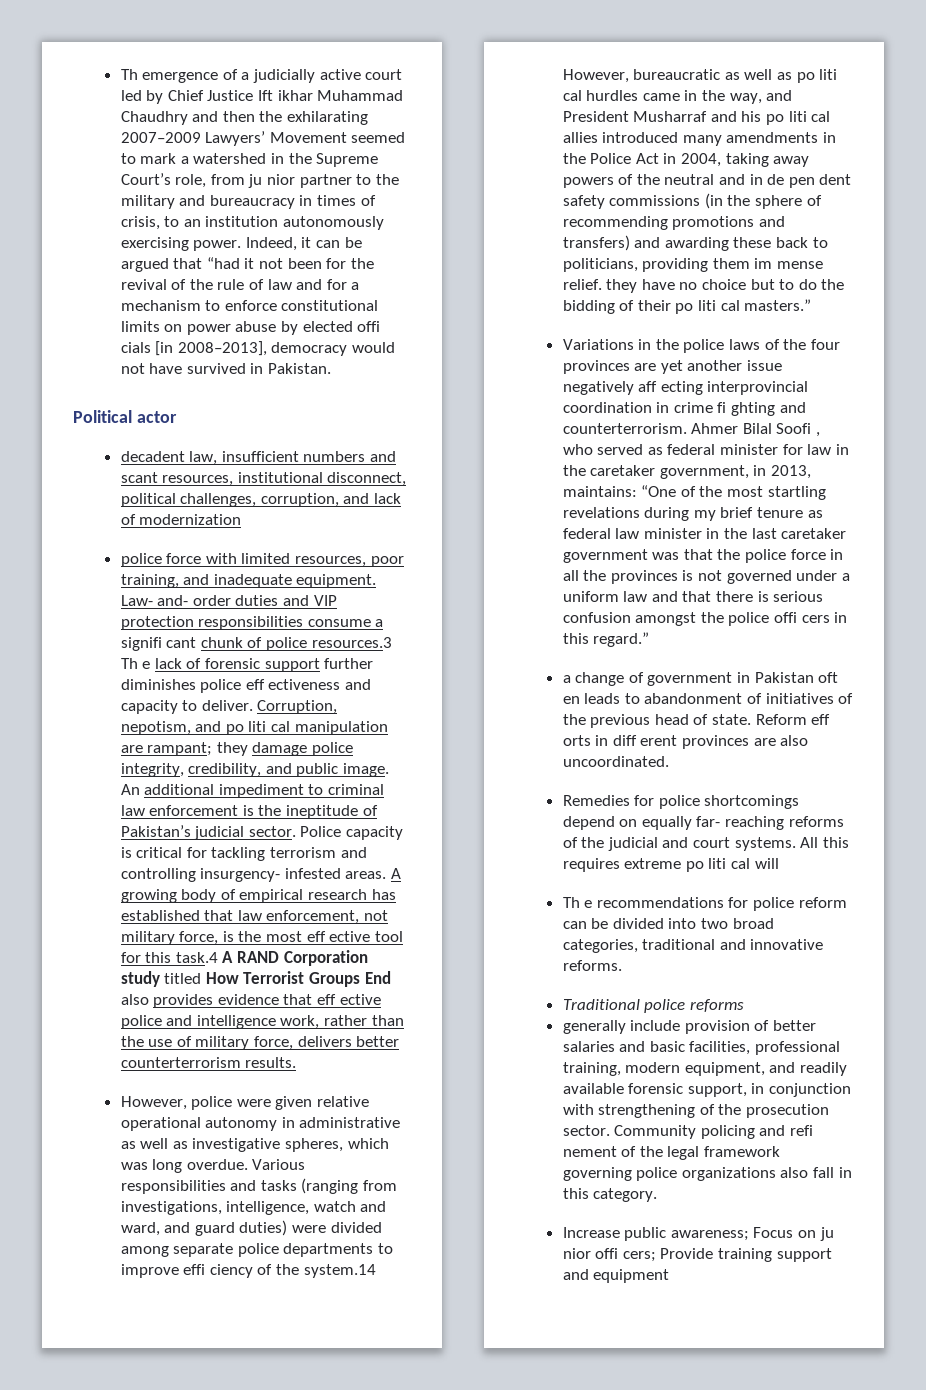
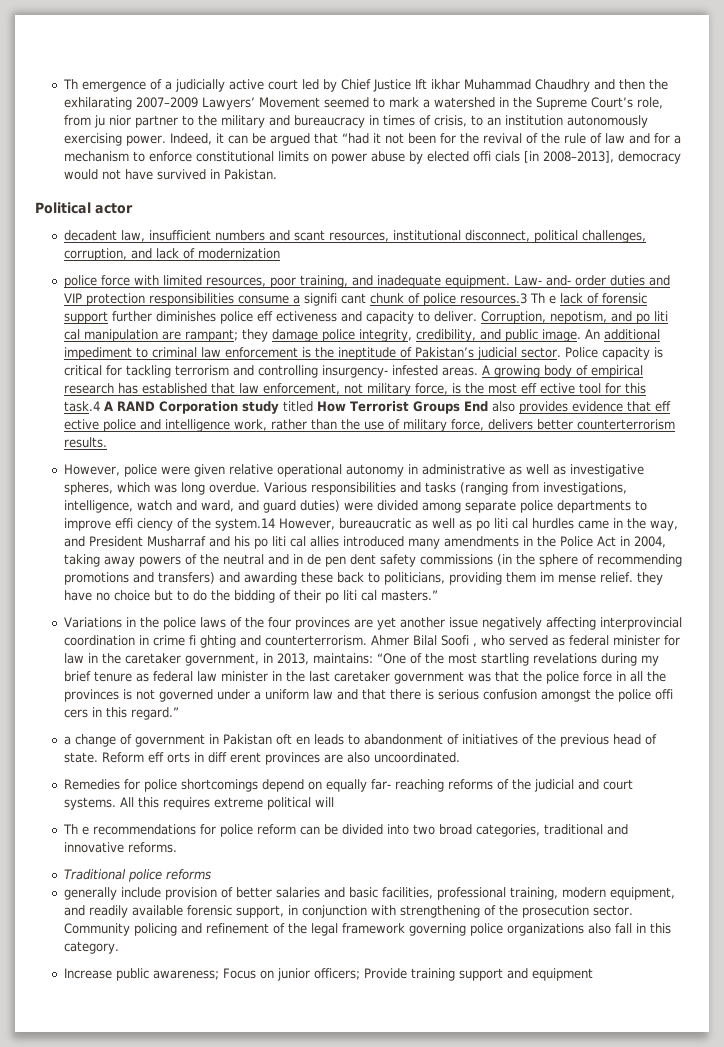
[638,381,703,395] aff ecting -> [545,617,596,630] affecting
[685,858,751,872] po liti cal -> [266,797,311,810] political
[790,1125,814,1136] [562,1146,617,1157] refi nement -> [205,923,269,934] refinement
[819,1227,834,1241] [562,1248,656,1262] ju nior offi cers; -> [276,968,360,981] junior officers;

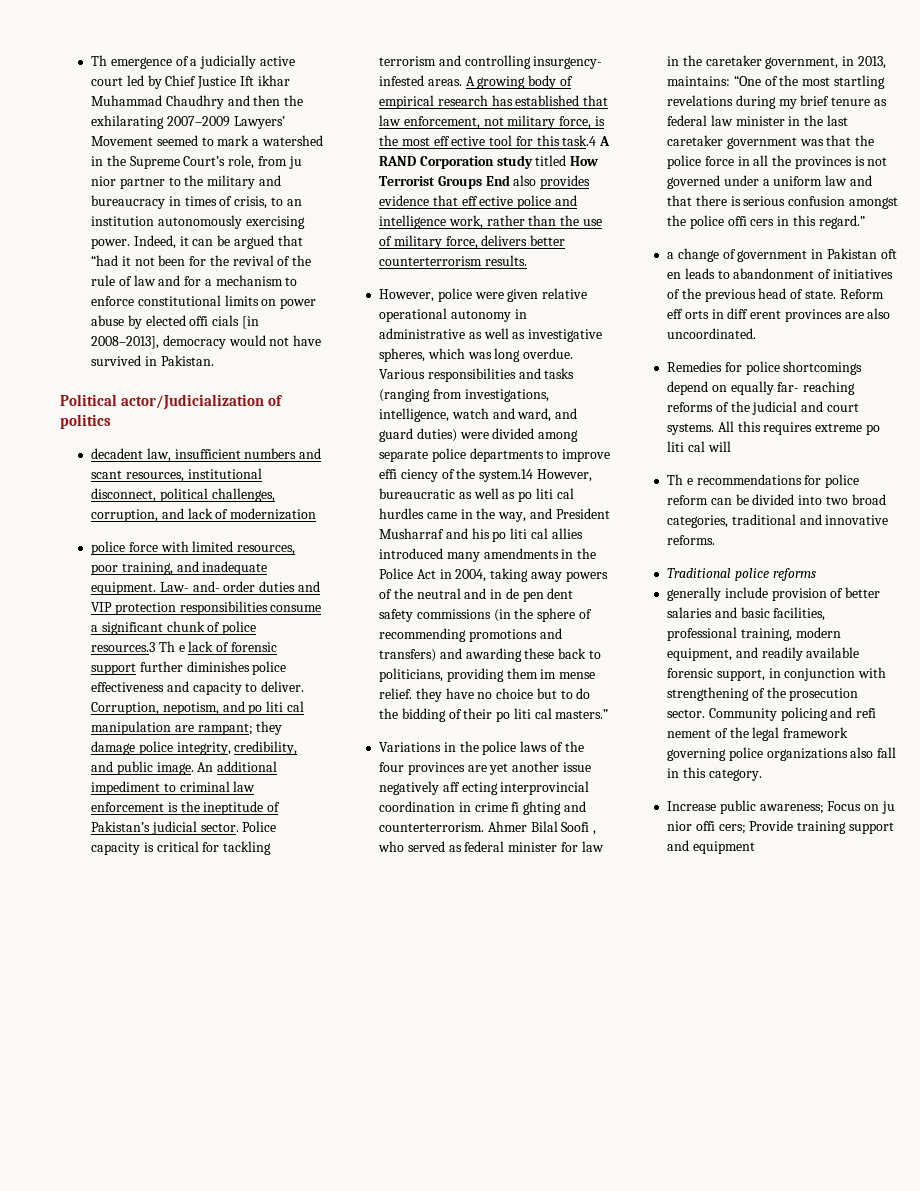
[95,203,133,214] actor -> [120,394,283,410] [60,414,111,429] actor/Judicialization of politics
[303,293,366,306] signifi cant -> [101,622,163,635] significant
[256,311,337,322] eff ectiveness -> [91,682,165,692] effectiveness
[545,617,596,630] affecting -> [442,782,498,795] aff ecting
[266,797,311,810] political -> [865,424,880,435] [667,441,705,452] po liti cal
[205,923,269,934] refinement -> [856,708,877,718] [667,729,712,738] refi nement
[276,968,360,981] junior officers; -> [881,801,895,814] [667,821,746,834] ju nior offi cers;

